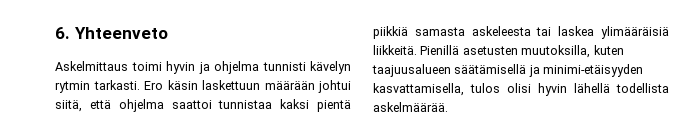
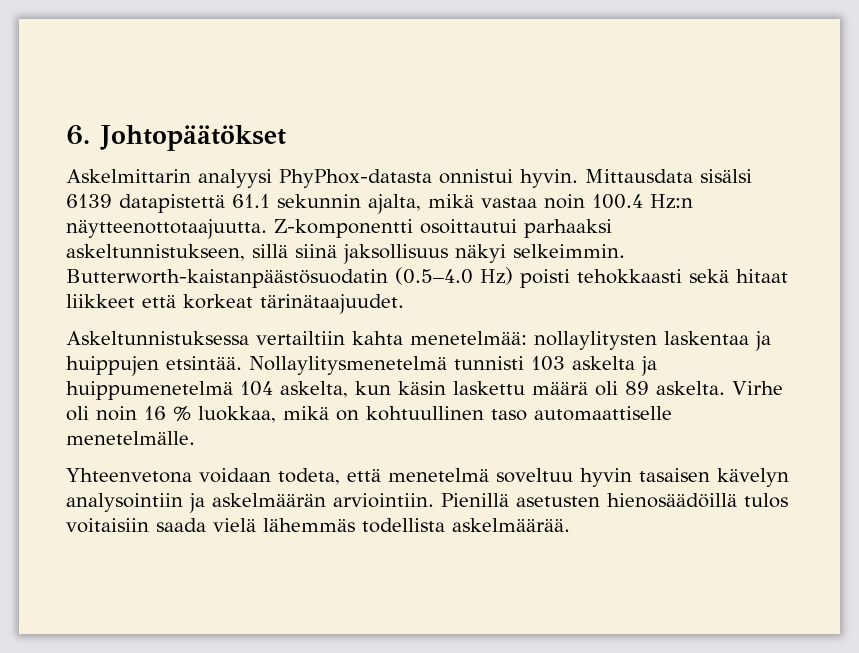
[74,27,168,39] [55,61,351,74] [55,80,351,93] [55,99,351,112] [373,26,669,39] [373,45,624,58] [372,64,644,77] [373,83,610,96] Yhteenveto // Askelmittaus toimi hyvin ja ohjelma tunnisti kävelyn rytmin tarkasti. Ero käsin laskettuun määrään johtui siitä, että ohjelma saattoi tunnistaa kaksi pientä piikkiä samasta askeleesta tai laskea ylimääräisiä liikkeitä. Pienillä asetusten muutoksilla, kuten taajuusalueen säätämisellä ja minimi-etäisyyden kasvattamisella, tulos olisi hyvin lähellä -> [100,125,286,151] [66,169,752,188] [66,194,693,214] [66,219,612,239] [66,244,625,264] [66,267,788,288] [66,294,404,314] [66,331,771,351] [66,356,657,376] [66,381,783,400] [66,406,672,423] [66,431,195,445] [66,468,789,487] [66,493,788,513] [66,518,355,533] Johtopäätökset // Askelmittarin analyysi PhyPhox-datasta onnistui hyvin. Mittausdata sisälsi 6139 datapistettä 61.1 sekunnin ajalta, mikä vastaa noin 100.4 Hz:n näytteenottotaajuutta. Z-komponentti osoittautui parhaaksi askeltunnistukseen, sillä siinä jaksollisuus näkyi selkeimmin. Butterworth-kaistanpäästösuodatin (0.5–4.0 Hz) poisti tehokkaasti sekä hitaat liikkeet että korkeat tärinätaajuudet. // Askeltunnistuksessa vertailtiin kahta menetelmää: nollaylitysten laskentaa ja huippujen etsintää. Nollaylitysmenetelmä tunnisti 103 askelta ja huippumenetelmä 104 askelta, kun käsin laskettu määrä oli 89 askelta. Virhe oli noin 16 % luokkaa, mikä on kohtuullinen taso automaattiselle menetelmälle. // Yhteenvetona voidaan todeta, että menetelmä soveltuu hyvin tasaisen kävelyn analysointiin ja askelmäärän arviointiin. Pienillä asetusten hienosäädöillä tulos voitaisiin saada vielä lähemmäs

